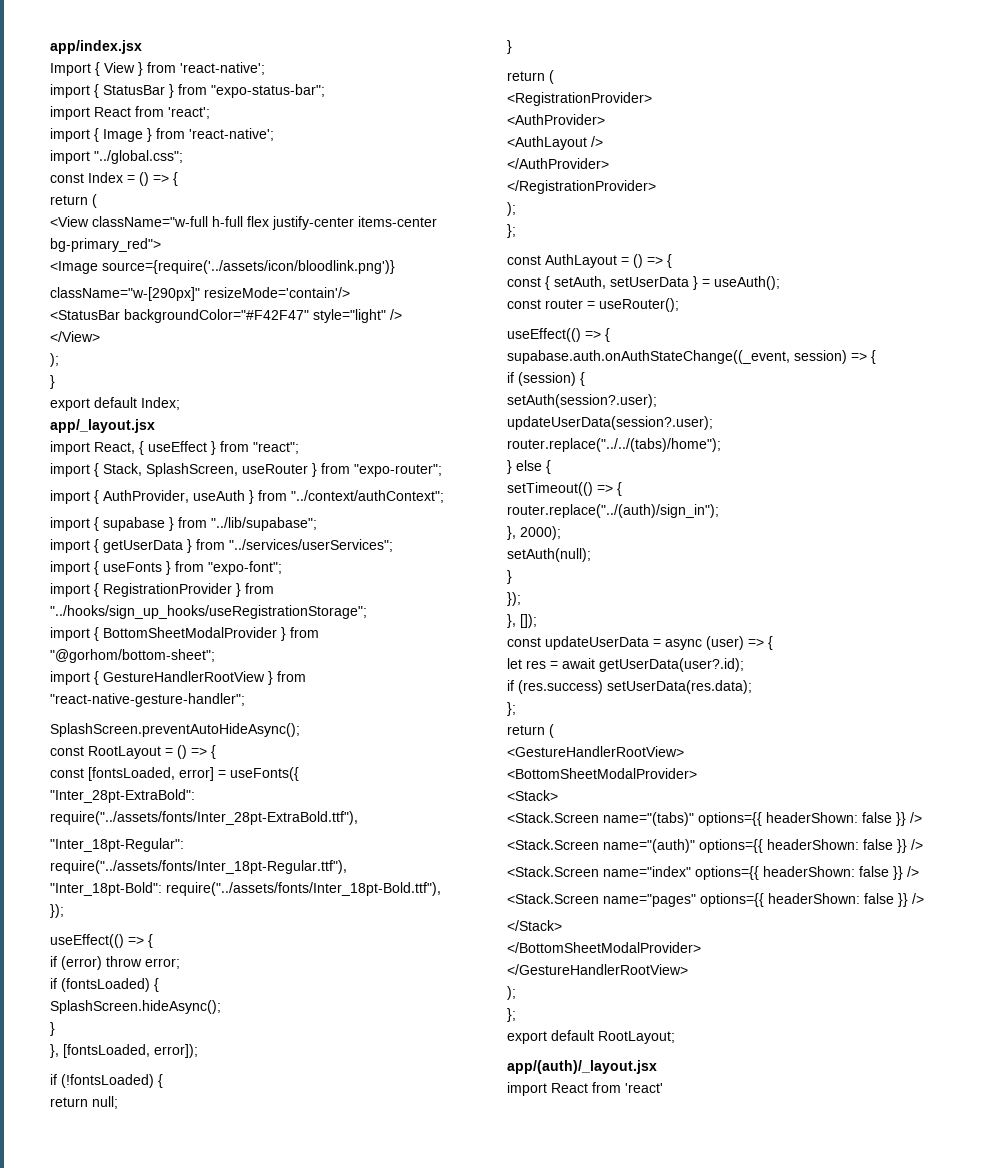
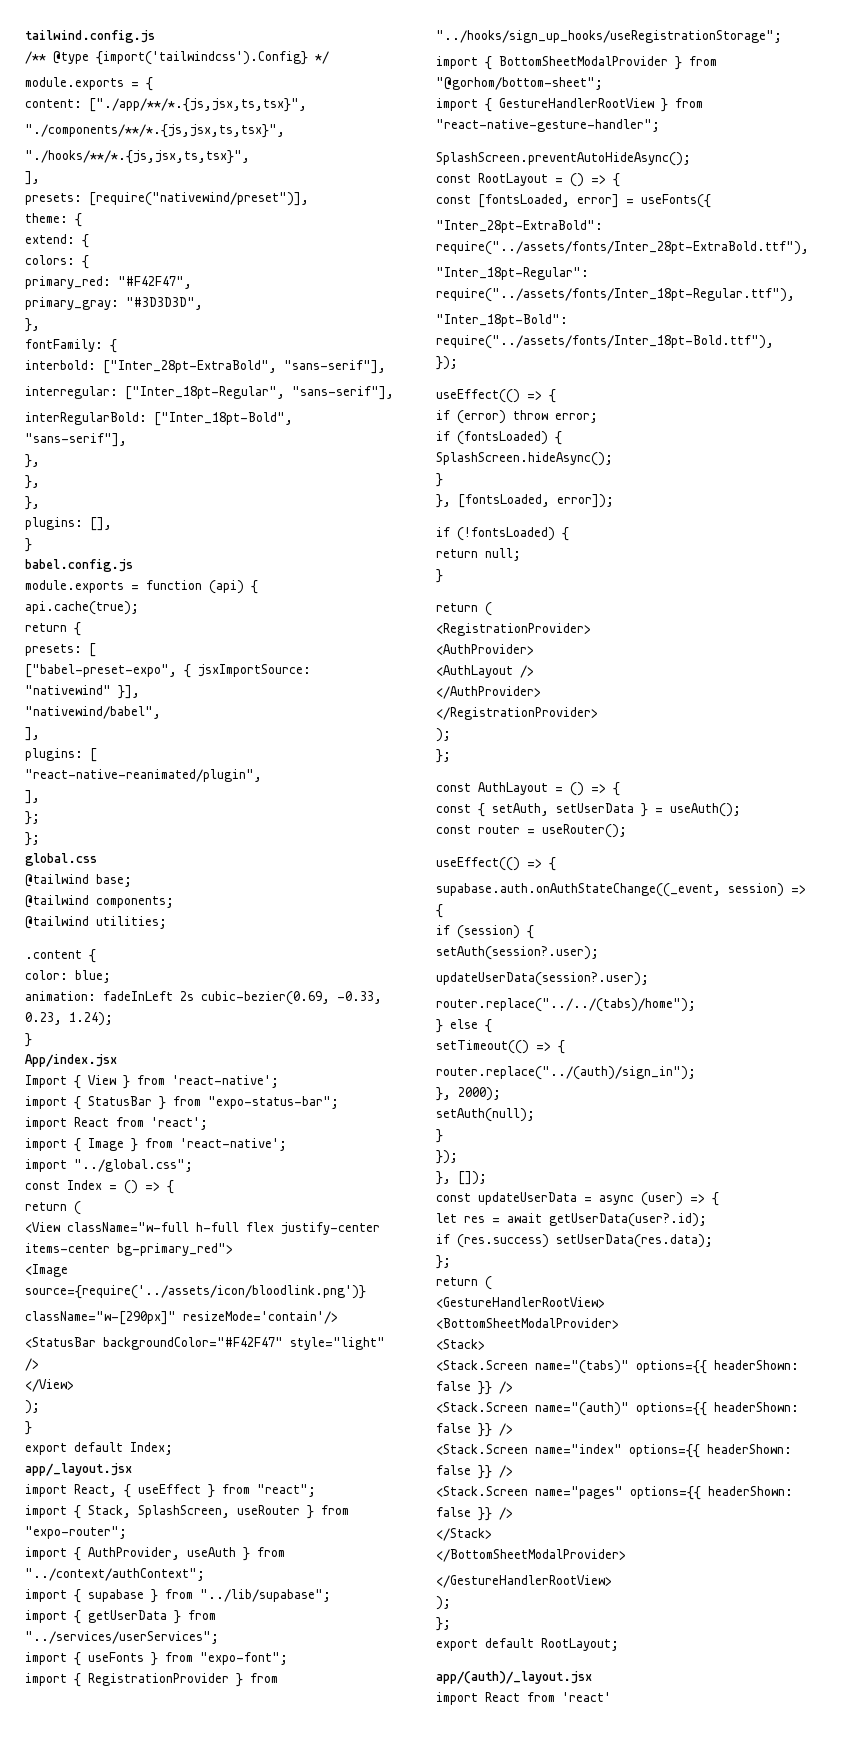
[50,40,142,54] app/index.jsx -> [25,30,155,43] [25,51,329,65] [25,77,153,91] [25,98,307,112] [25,124,285,138] [25,150,250,164] [25,171,40,185] [25,192,309,206] [25,213,82,227] [25,234,89,248] [25,255,89,269] [25,276,192,289] [25,297,203,310] [25,318,40,332] [25,339,117,353] [25,360,386,374] [25,386,394,400] [25,412,293,426] [25,433,127,447] [25,454,40,468] [25,475,40,489] [25,496,40,510] [25,517,112,531] [25,538,32,552] [25,559,133,572] [25,580,258,594] [25,601,139,615] [25,622,81,636] [25,643,96,657] [25,664,311,678] [25,685,140,699] [25,706,161,719] [25,727,40,741] [25,748,97,762] [25,769,262,782] [25,790,40,804] [25,811,40,825] [25,832,40,846] [25,853,97,866] [25,874,132,887] [25,895,174,908] [25,916,167,929] [25,949,96,963] [25,970,111,983] [25,991,382,1005] [25,1012,113,1026] [25,1033,32,1047] [25,1054,117,1067] tailwind.config.js // /** @type {import('tailwindcss').Config} */ // module.exports = { // content: ["./app/**/*.{js,jsx,ts,tsx}", // "./components/**/*.{js,jsx,ts,tsx}", // "./hooks/**/*.{js,jsx,ts,tsx}", // ], // presets: [require("nativewind/preset")], // theme: { // extend: { // colors: { // primary_red: "#F42F47", // primary_gray: "#3D3D3D", // }, // fontFamily: { // interbold: ["Inter_28pt-ExtraBold", "sans-serif"], // interregular: ["Inter_18pt-Regular", "sans-serif"], // interRegularBold: ["Inter_18pt-Bold", "sans-serif"], // }, // }, // }, // plugins: [], // } // babel.config.js // module.exports = function (api) { // api.cache(true); // return { // presets: [ // ["babel-preset-expo", { jsxImportSource: "nativewind" }], // "nativewind/babel", // ], // plugins: [ // "react-native-reanimated/plugin", // ], // }; // }; // global.css // @tailwind base; // @tailwind components; // @tailwind utilities; // .content { // color: blue; // animation: fadeInLeft 2s cubic-bezier(0.69, -0.33, 0.23, 1.24); // } // App/index.jsx

